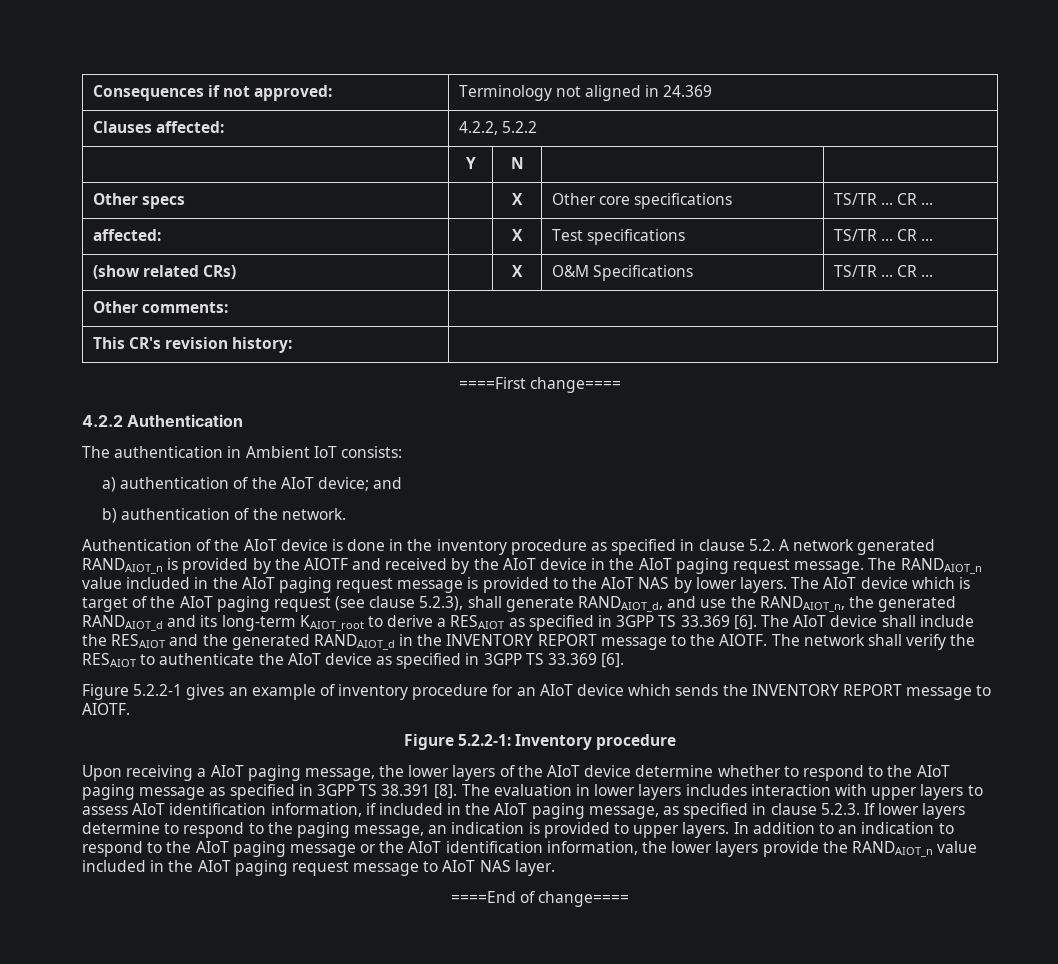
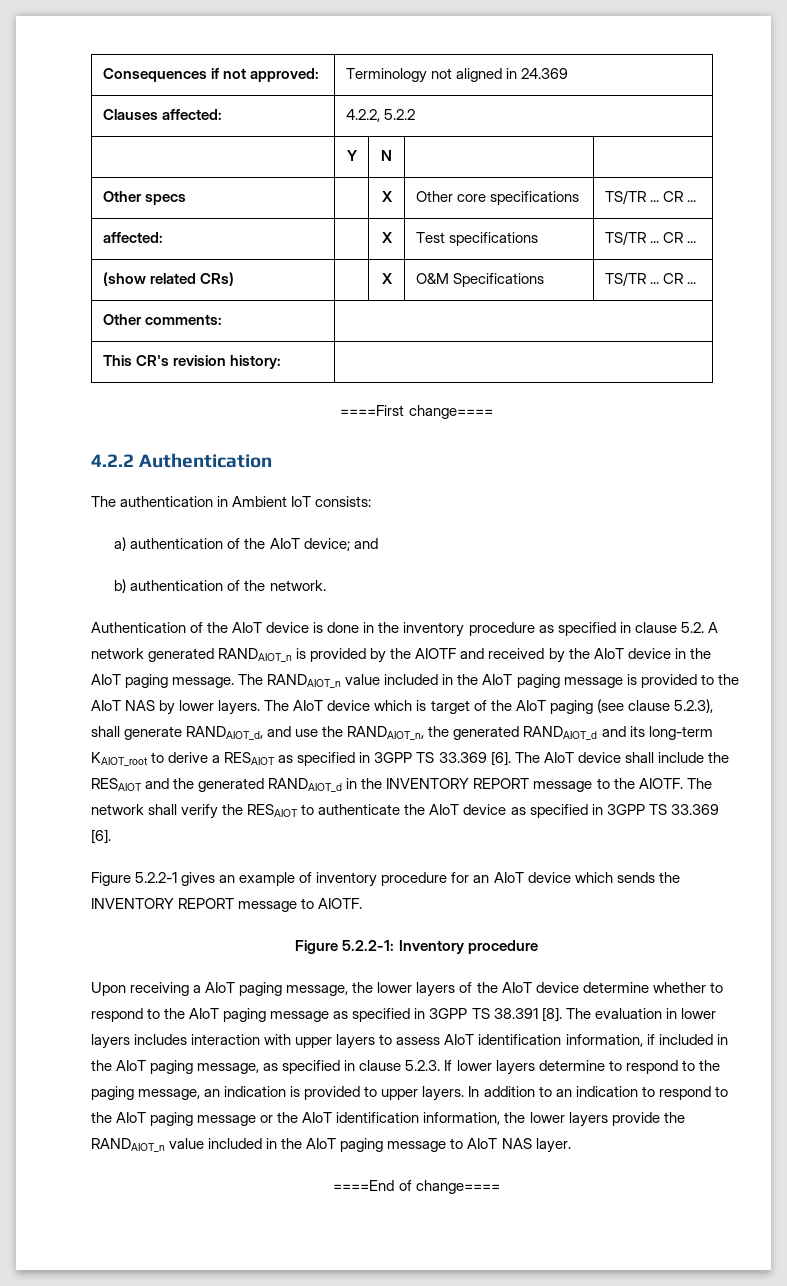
[732,559,790,574] request -> (169, 681) none
[336,578,394,593] request -> (560, 681) none
[273,597,331,612] request -> (593, 707) none
[291,861,349,876] request -> (384, 1145) none

